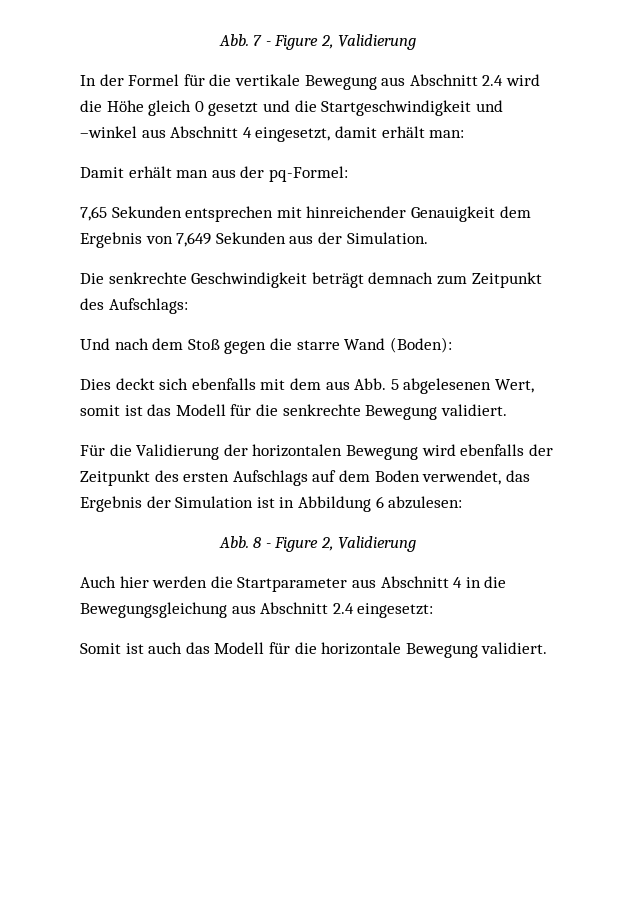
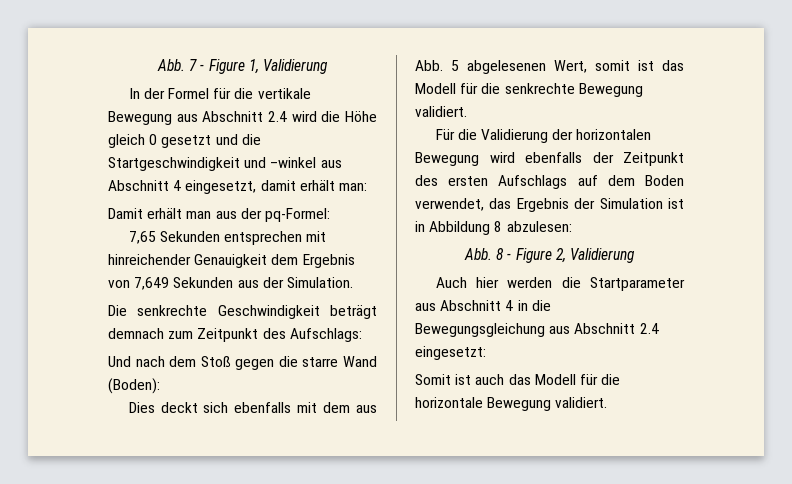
[320,35,334,49] 2, -> [248,59,259,74] 1,
[375,496,384,508] 6 -> [494,221,503,232] 8

